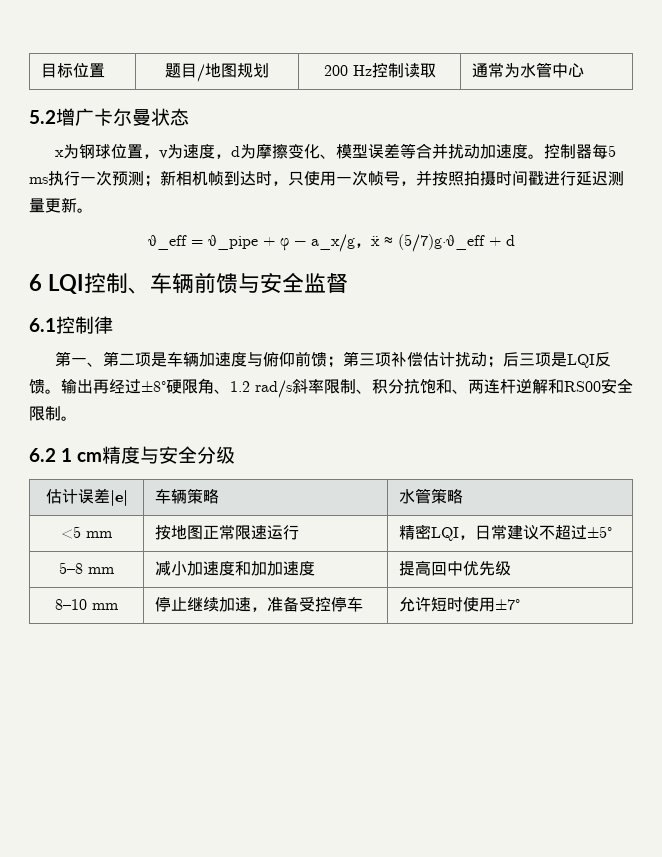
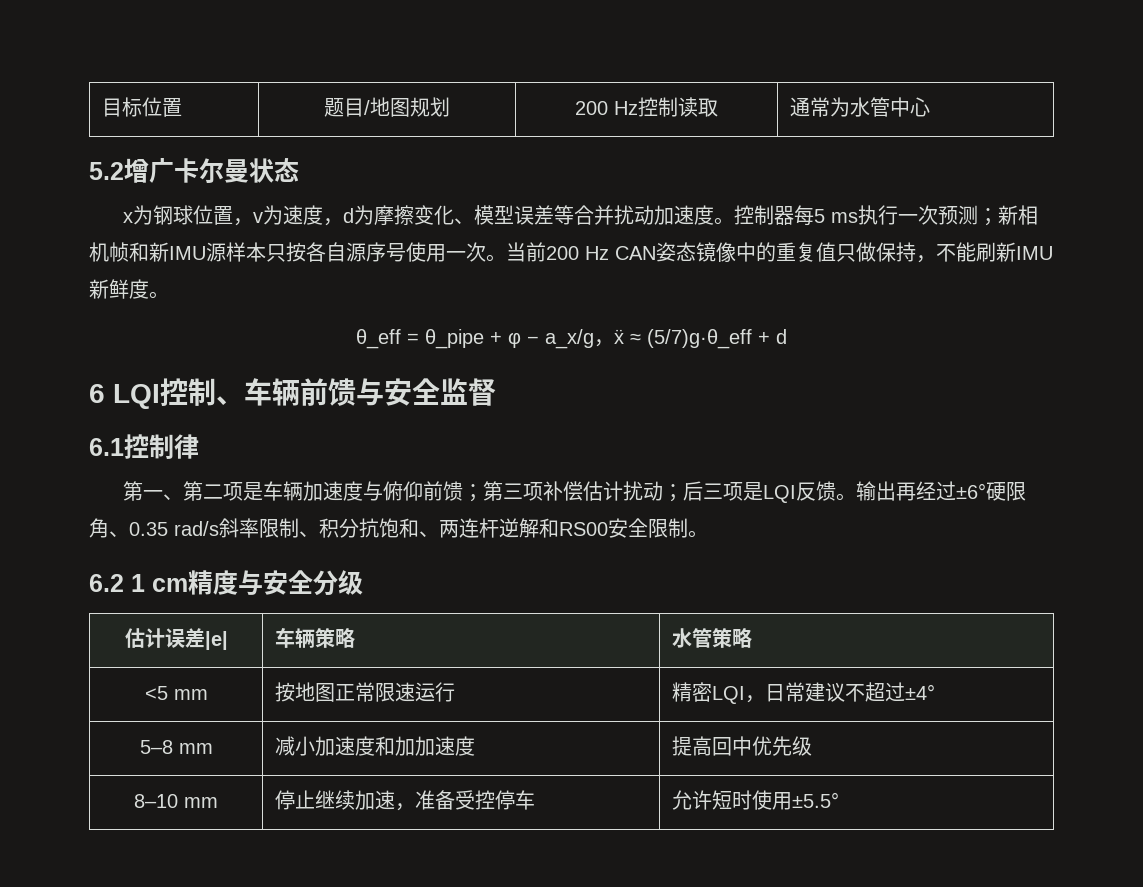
[224,170,624,186] [29,197,77,213] 到达时，只使用一次帧号，并按照拍摄时间戳进行延迟测量更新 -> [129,242,1053,263] [89,279,149,299] 和新IMU源样本只按各自源序号使用一次。当前200 Hz CAN姿态镜像中的重复值只做保持，不能刷新IMU新鲜度
[141,381,166,392] ±8° -> [956,483,987,499] ±6°
[230,381,250,392] 1.2 -> [129,522,168,536] 0.35
[586,526,612,538] ±5° -> [905,684,936,700] ±4°
[494,599,520,610] ±7° -> [792,792,840,808] ±5.5°

